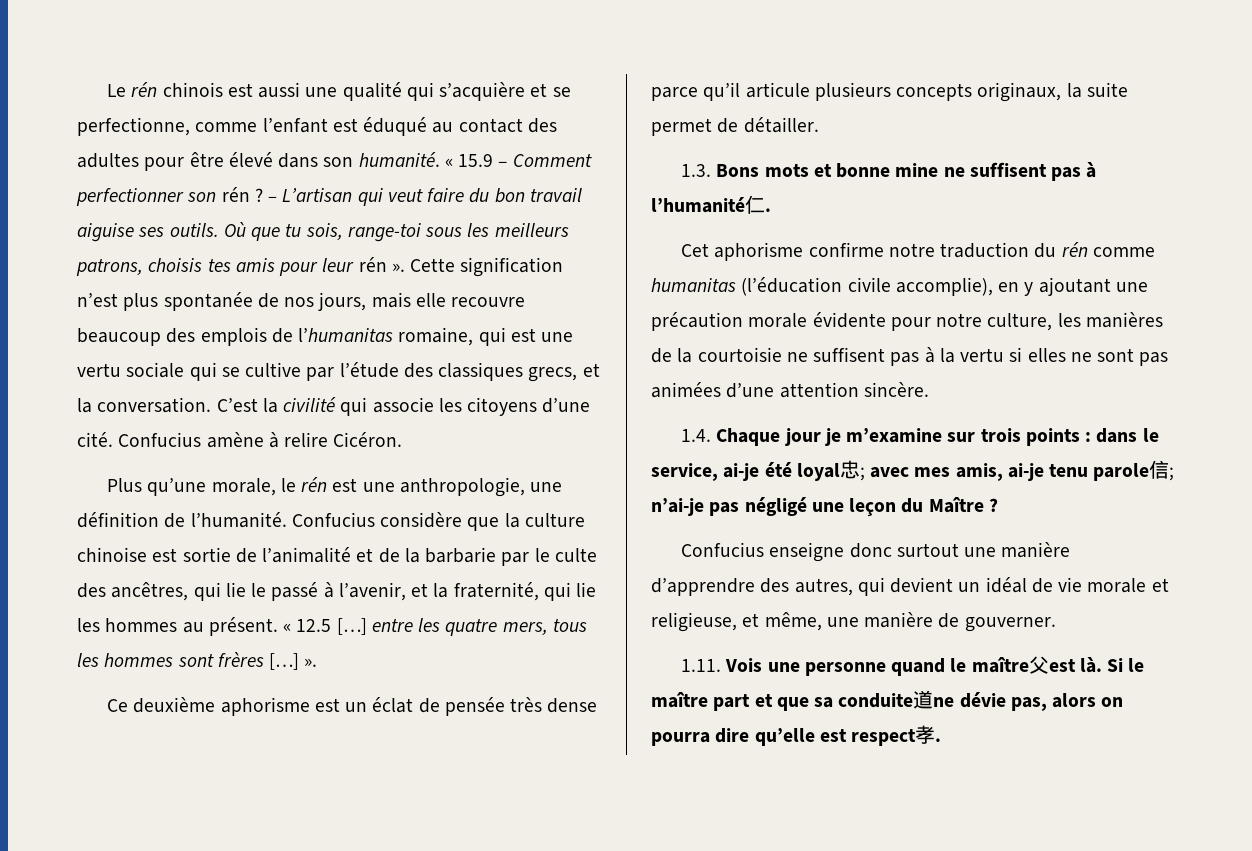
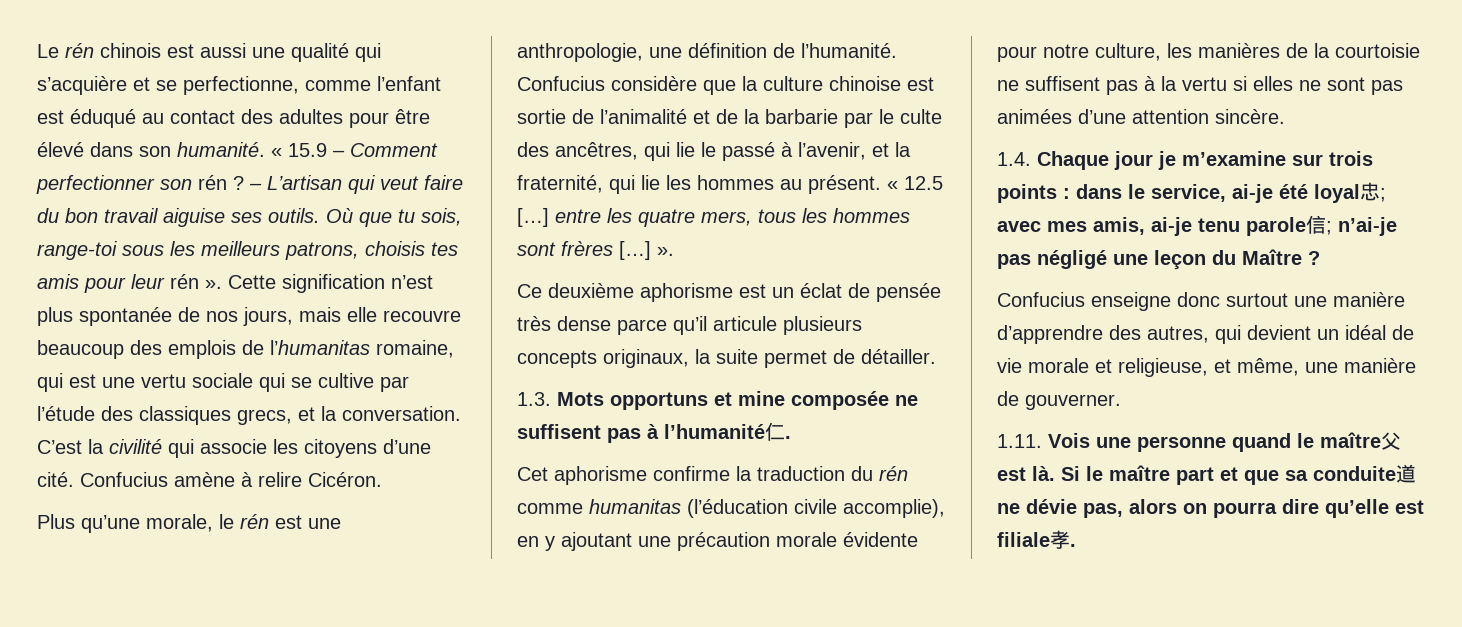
[716,163,939,178] Bons mots et bonne mine -> [557,391,889,410] Mots opportuns et mine composée
[888,243,935,257] notre -> [736,466,752,481] la
[851,729,917,746] respect -> [997,532,1050,547] filiale

